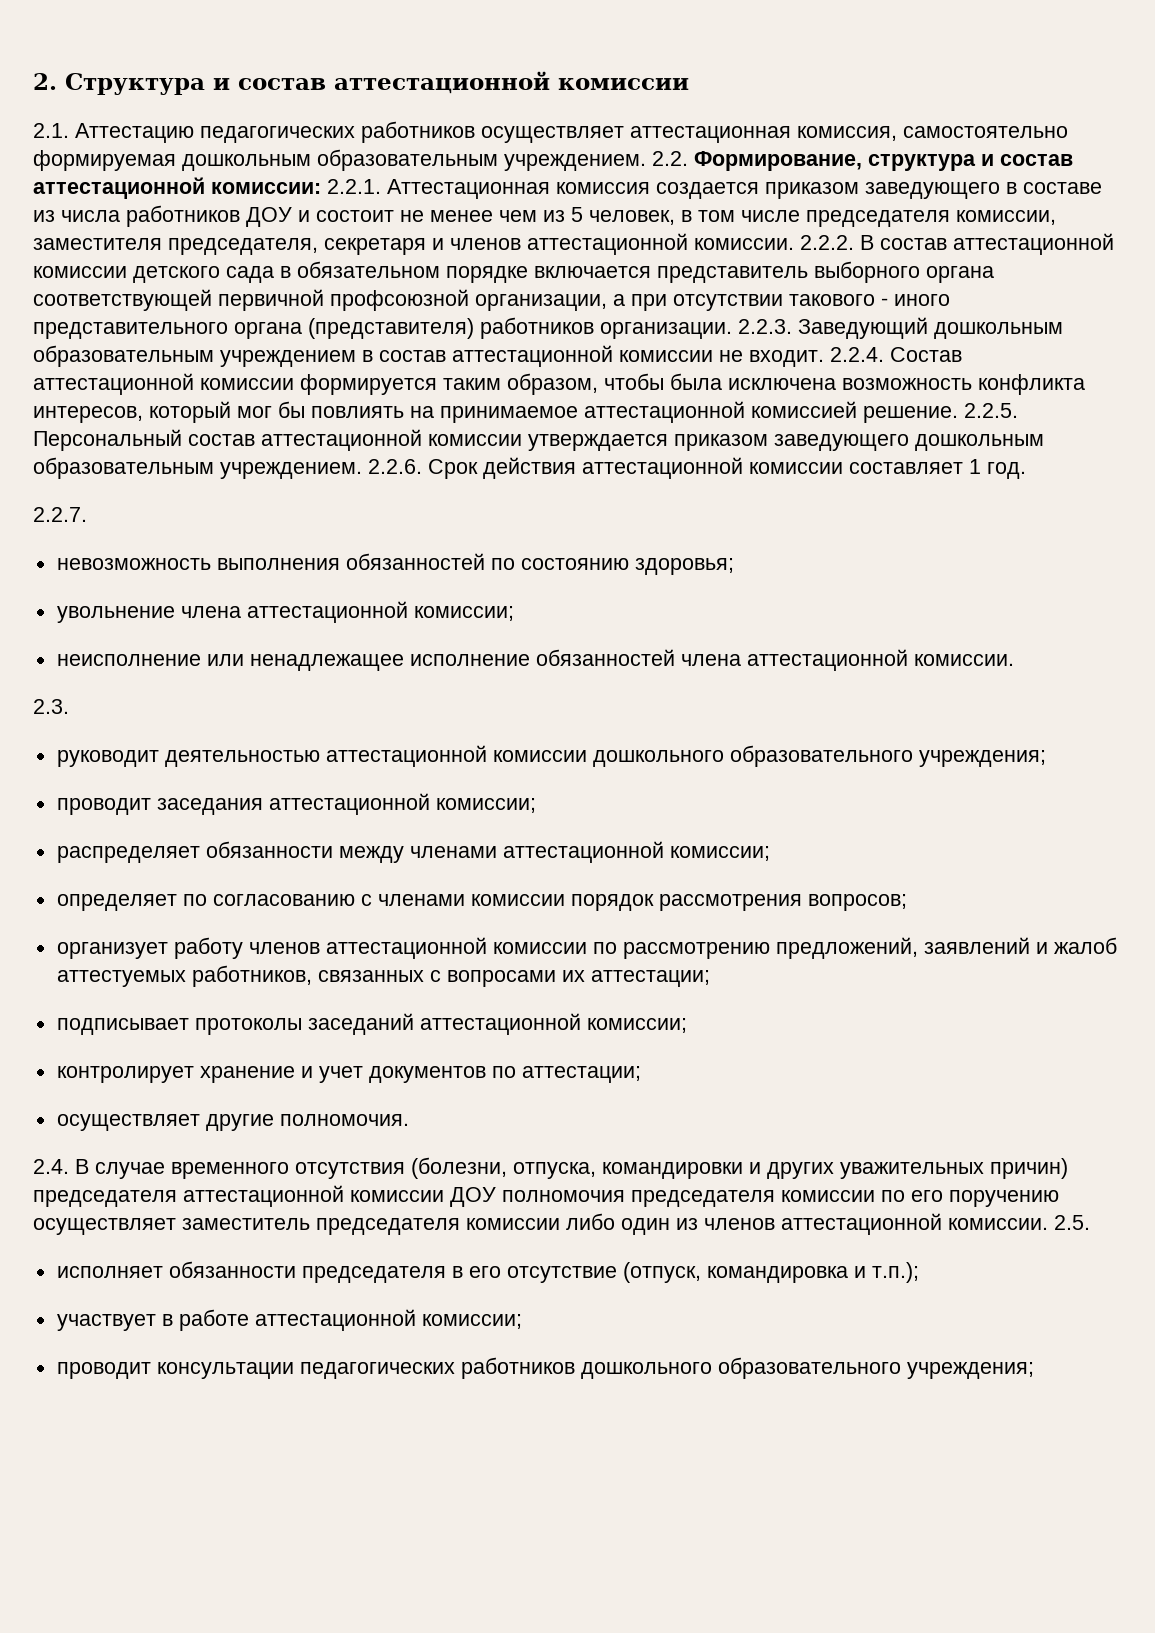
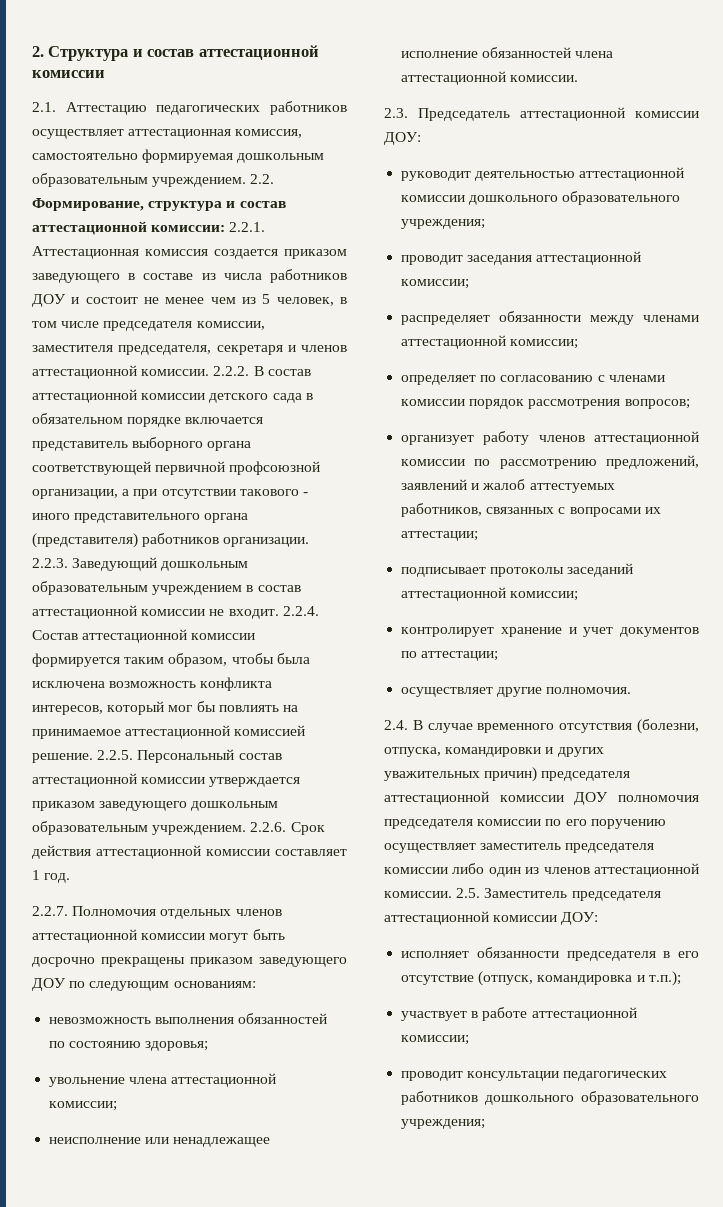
(87, 514) none -> [72,906,282,919] [32,929,285,943] [32,957,347,967] [32,978,256,991] Полномочия отдельных членов аттестационной комиссии могут быть досрочно прекращены приказом заведующего ДОУ по следующим основаниям:
(69, 706) none -> [418,107,699,121] [384,132,421,145] Председатель аттестационной комиссии ДОУ:
(1090, 1222) none -> [484,888,661,901] [384,911,599,925] Заместитель председателя аттестационной комиссии ДОУ:

